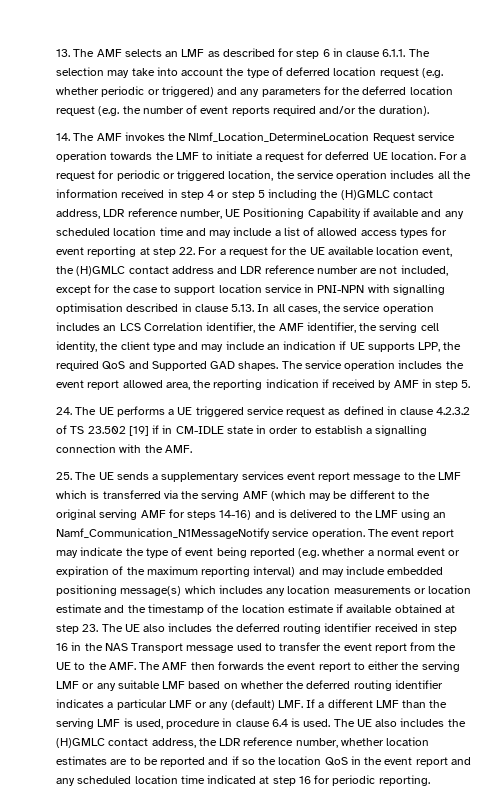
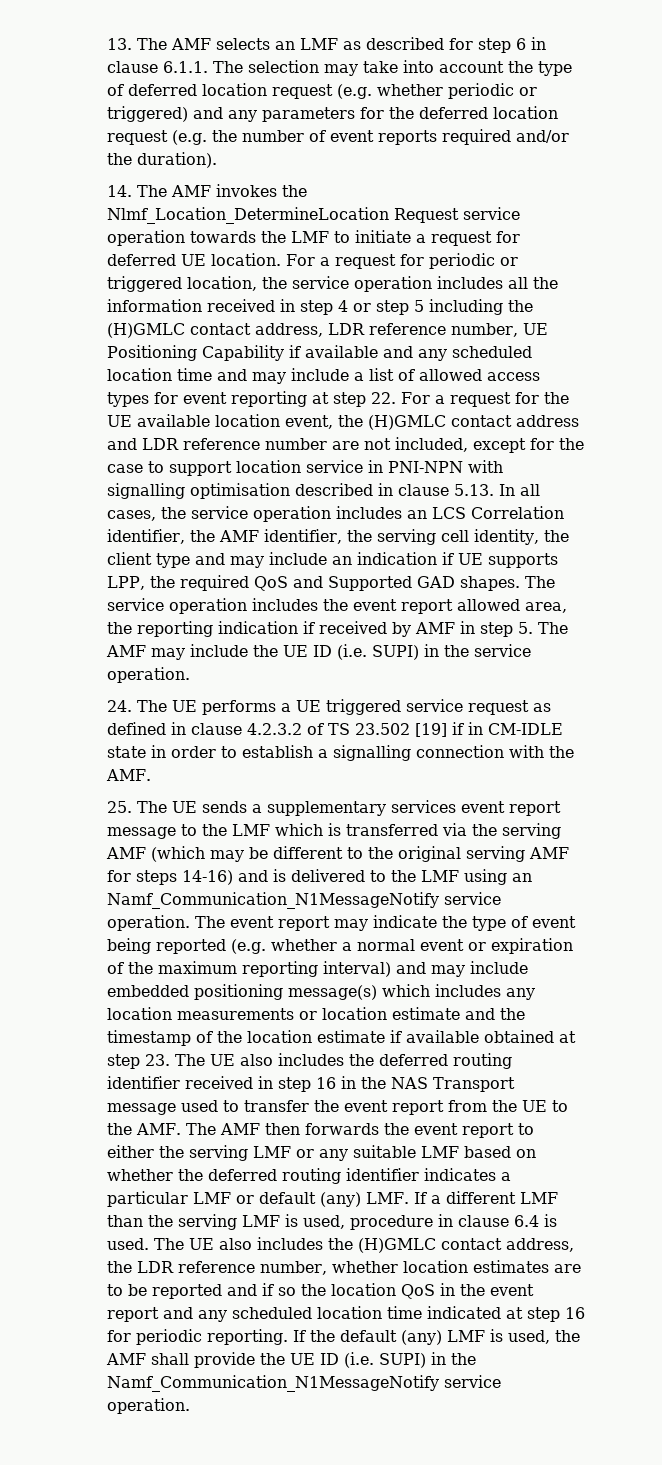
(471, 384) none -> [538,622,569,634] [106,644,532,660] [107,667,191,683] The AMF may include the UE ID (i.e. SUPI) in the service operation.
[209,699,275,710] any (default) -> [259,1192,362,1207] default (any)
(430, 780) none -> [293,1329,581,1345] [106,1352,477,1368] [107,1375,502,1392] [107,1398,191,1414] If the default (any) LMF is used, the AMF shall provide the UE ID (i.e. SUPI) in the Namf_Communication_N1MessageNotify service operation.

